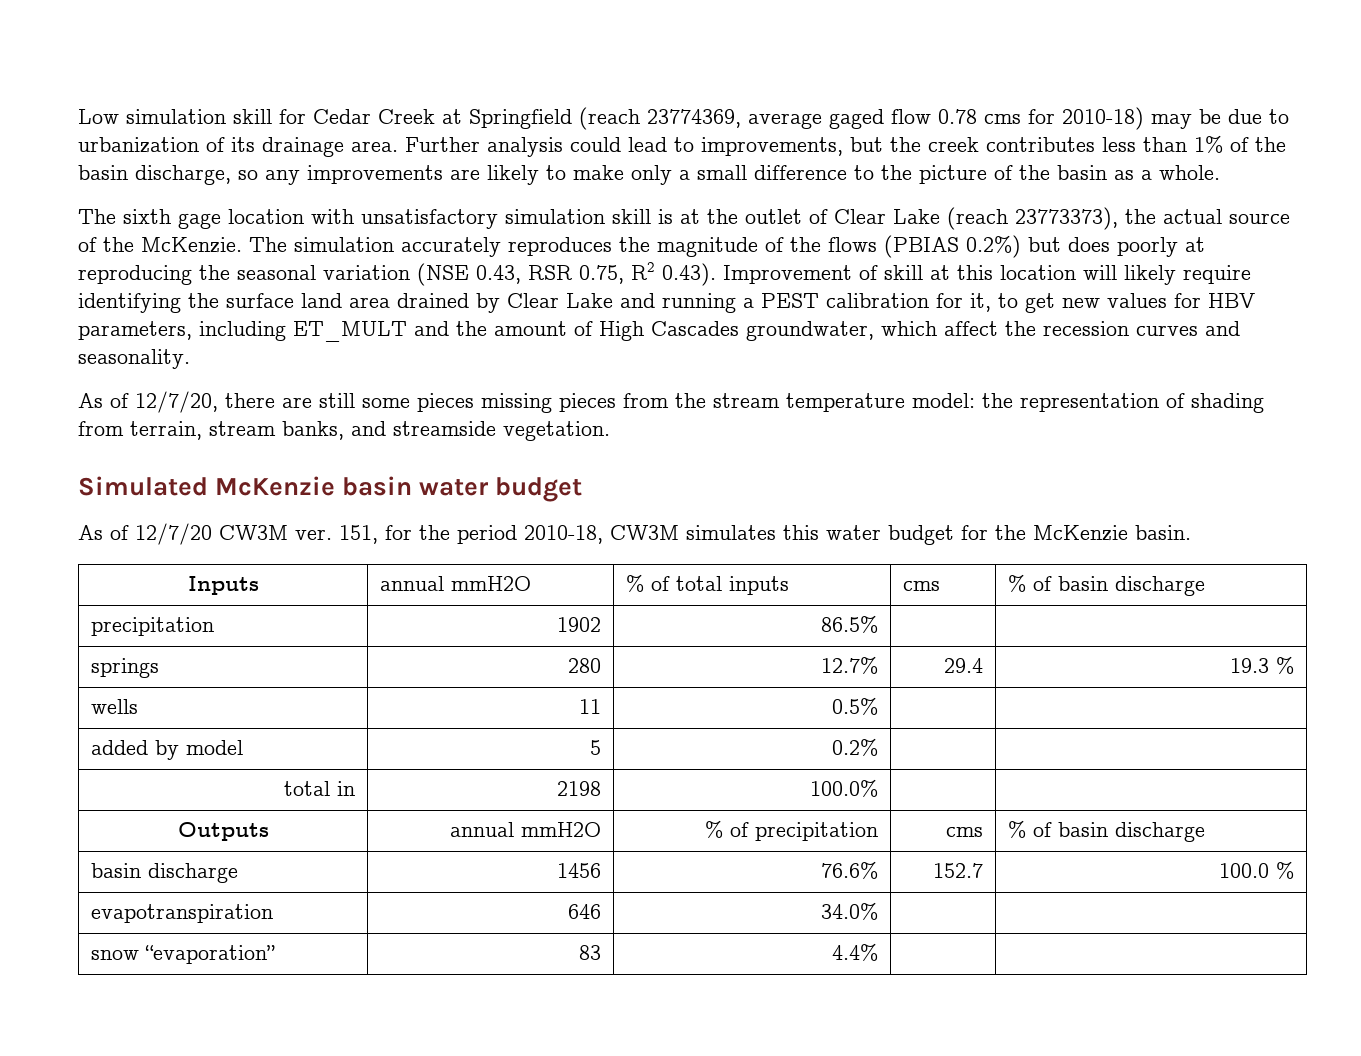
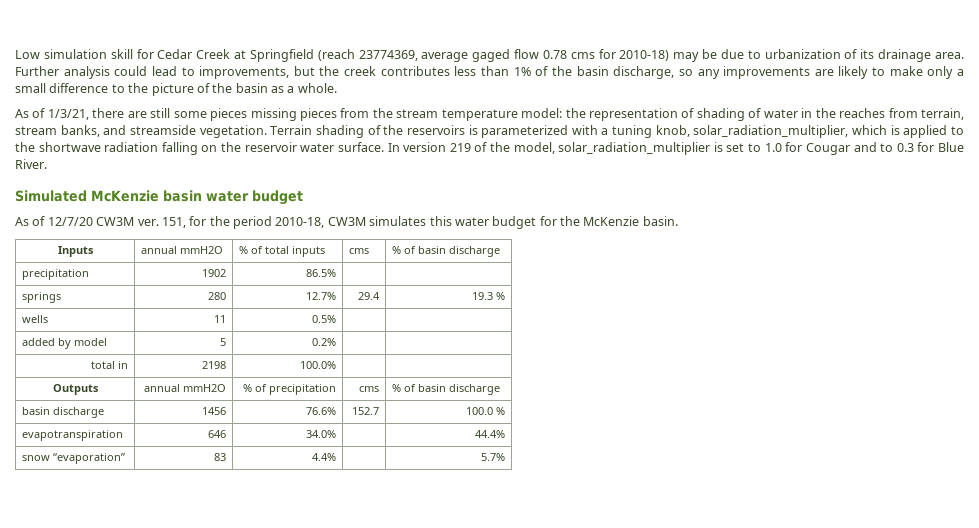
[78,207,1290,230] [78,235,1205,258] [78,262,1251,286] [78,293,1255,313] [78,321,1240,342] [78,349,190,369] [78,391,218,413] // The sixth gage location with unsatisfactory simulation skill is at the outlet of Clear Lake (reach 23773373), the actual source of the McKenzie. The simulation accurately reproduces the magnitude of the flows (PBIAS 0.2%) but does poorly at reproducing the seasonal variation (NSE 0.43, RSR 0.75, R2 0.43). Improvement of skill at this location will likely require identifying the surface land area drained by Clear Lake and running a PEST calibration for it, to get new values for HBV parameters, including ET_MULT and the amount of High Cascades groundwater, which affect the recession curves and seasonality. // As of 12/7/20, -> [15,108,89,120] // As of 1/3/21,
(1264, 403) none -> [748,108,886,118] of water in the reaches
(610, 431) none -> [270,125,964,138] [15,142,965,155] [15,159,47,169] Terrain shading of the reservoirs is parameterized with a tuning knob, solar_radiation_multiplier, which is applied to the shortwave radiation falling on the reservoir water surface. In version 219 of the model, solar_radiation_multiplier is set to 1.0 for Cougar and to 0.3 for Blue River.
(879, 911) none -> [474,430,505,438] 44.4%
(879, 952) none -> [480,453,505,461] 5.7%

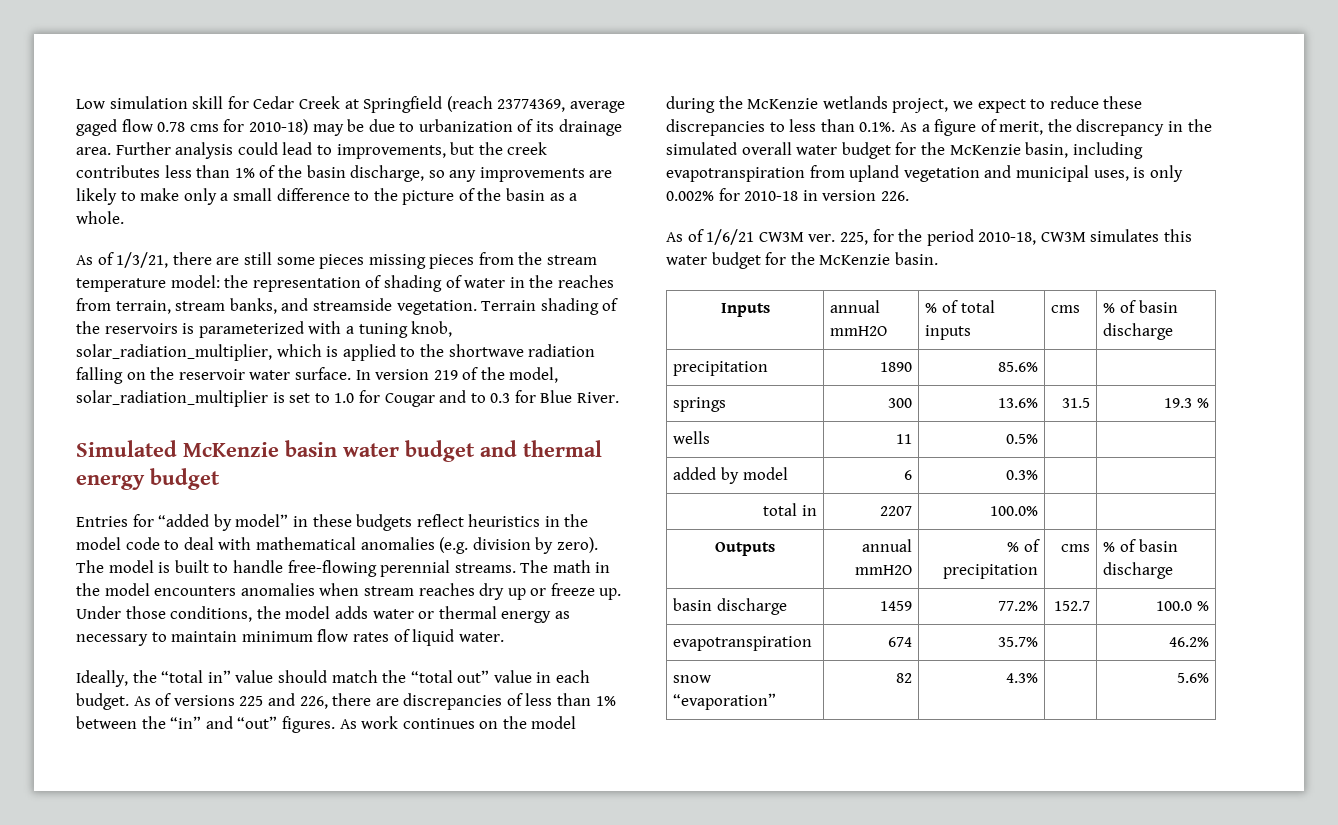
[15,216,93,226] // As of 12/7/20 -> [480,440,602,457] [76,468,220,490] [76,514,589,531] [76,537,598,554] [76,560,611,577] [76,583,622,600] [76,606,570,623] [76,629,504,646] [76,670,591,687] [76,693,616,710] [76,716,577,733] [666,96,1143,113] [666,119,1212,136] [666,142,1143,159] [666,165,1183,182] [666,188,909,201] [666,229,755,245] and thermal energy budget // Entries for “added by model” in these budgets reflect heuristics in the model code to deal with mathematical anomalies (e.g. division by zero). The model is built to handle free-flowing perennial streams. The math in the model encounters anomalies when stream reaches dry up or freeze up. Under those conditions, the model adds water or thermal energy as necessary to maintain minimum flow rates of liquid water. // Ideally, the “total in” value should match the “total out” value in each budget. As of versions 225 and 226, there are discrepancies of less than 1% between the “in” and “out” figures. As work continues on the model during the McKenzie wetlands project, we expect to reduce these discrepancies to less than 0.1%. As a figure of merit, the discrepancy in the simulated overall water budget for the McKenzie basin, including evapotranspiration from upland vegetation and municipal uses, is only 0.002% for 2010-18 in version 226. // As of 1/6/21
[161,217,186,228] 151, -> [839,232,868,245] 225,
[201,269,226,277] [305,269,336,277] 1902 | 86.5% -> [879,362,912,372] [997,362,1038,372] 1890 | 85.6%
[207,292,226,300] [305,292,336,300] [357,292,380,300] 280 | 12.7% | 29.4 -> [887,398,912,408] [997,398,1038,408] [1061,398,1090,408] 300 | 13.6% | 31.5
[219,338,226,346] [311,338,336,346] 5 | 0.2% -> [903,470,912,480] [1005,470,1038,480] 6 | 0.3%
[201,361,226,369] 2198 -> [879,506,912,516] 2207
[201,407,226,415] [305,407,336,415] 1456 | 76.6% -> [879,601,912,611] [997,601,1038,611] 1459 | 77.2%
[207,430,226,438] [305,430,336,438] [474,430,505,438] 646 | 34.0% | | 44.4% -> [887,637,912,647] [997,637,1038,647] [1168,637,1209,647] 674 | 35.7% | | 46.2%
[213,453,226,461] [311,453,336,461] [480,453,505,461] 83 | 4.4% | | 5.7% -> [895,673,912,683] [1005,673,1038,683] [1176,673,1209,683] 82 | 4.3% | | 5.6%

